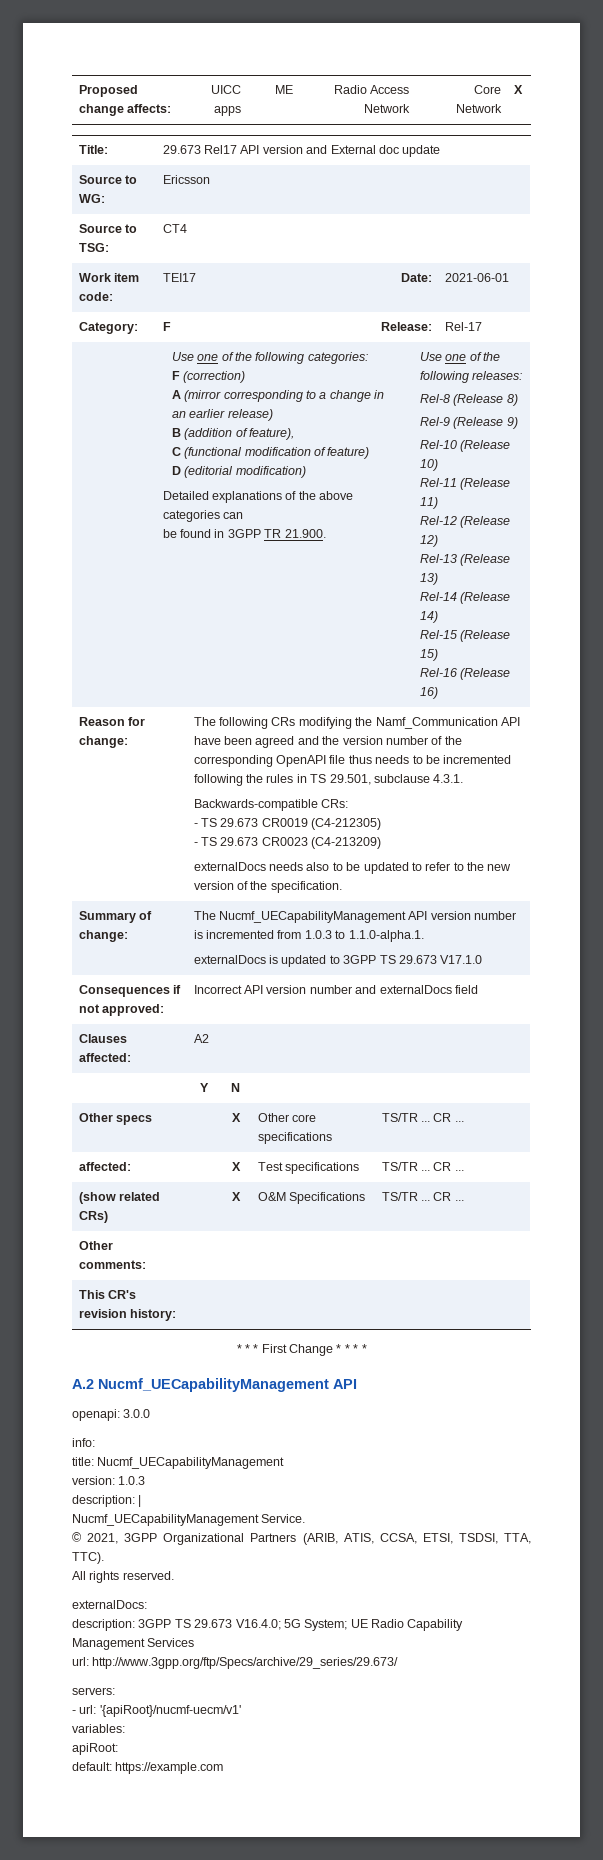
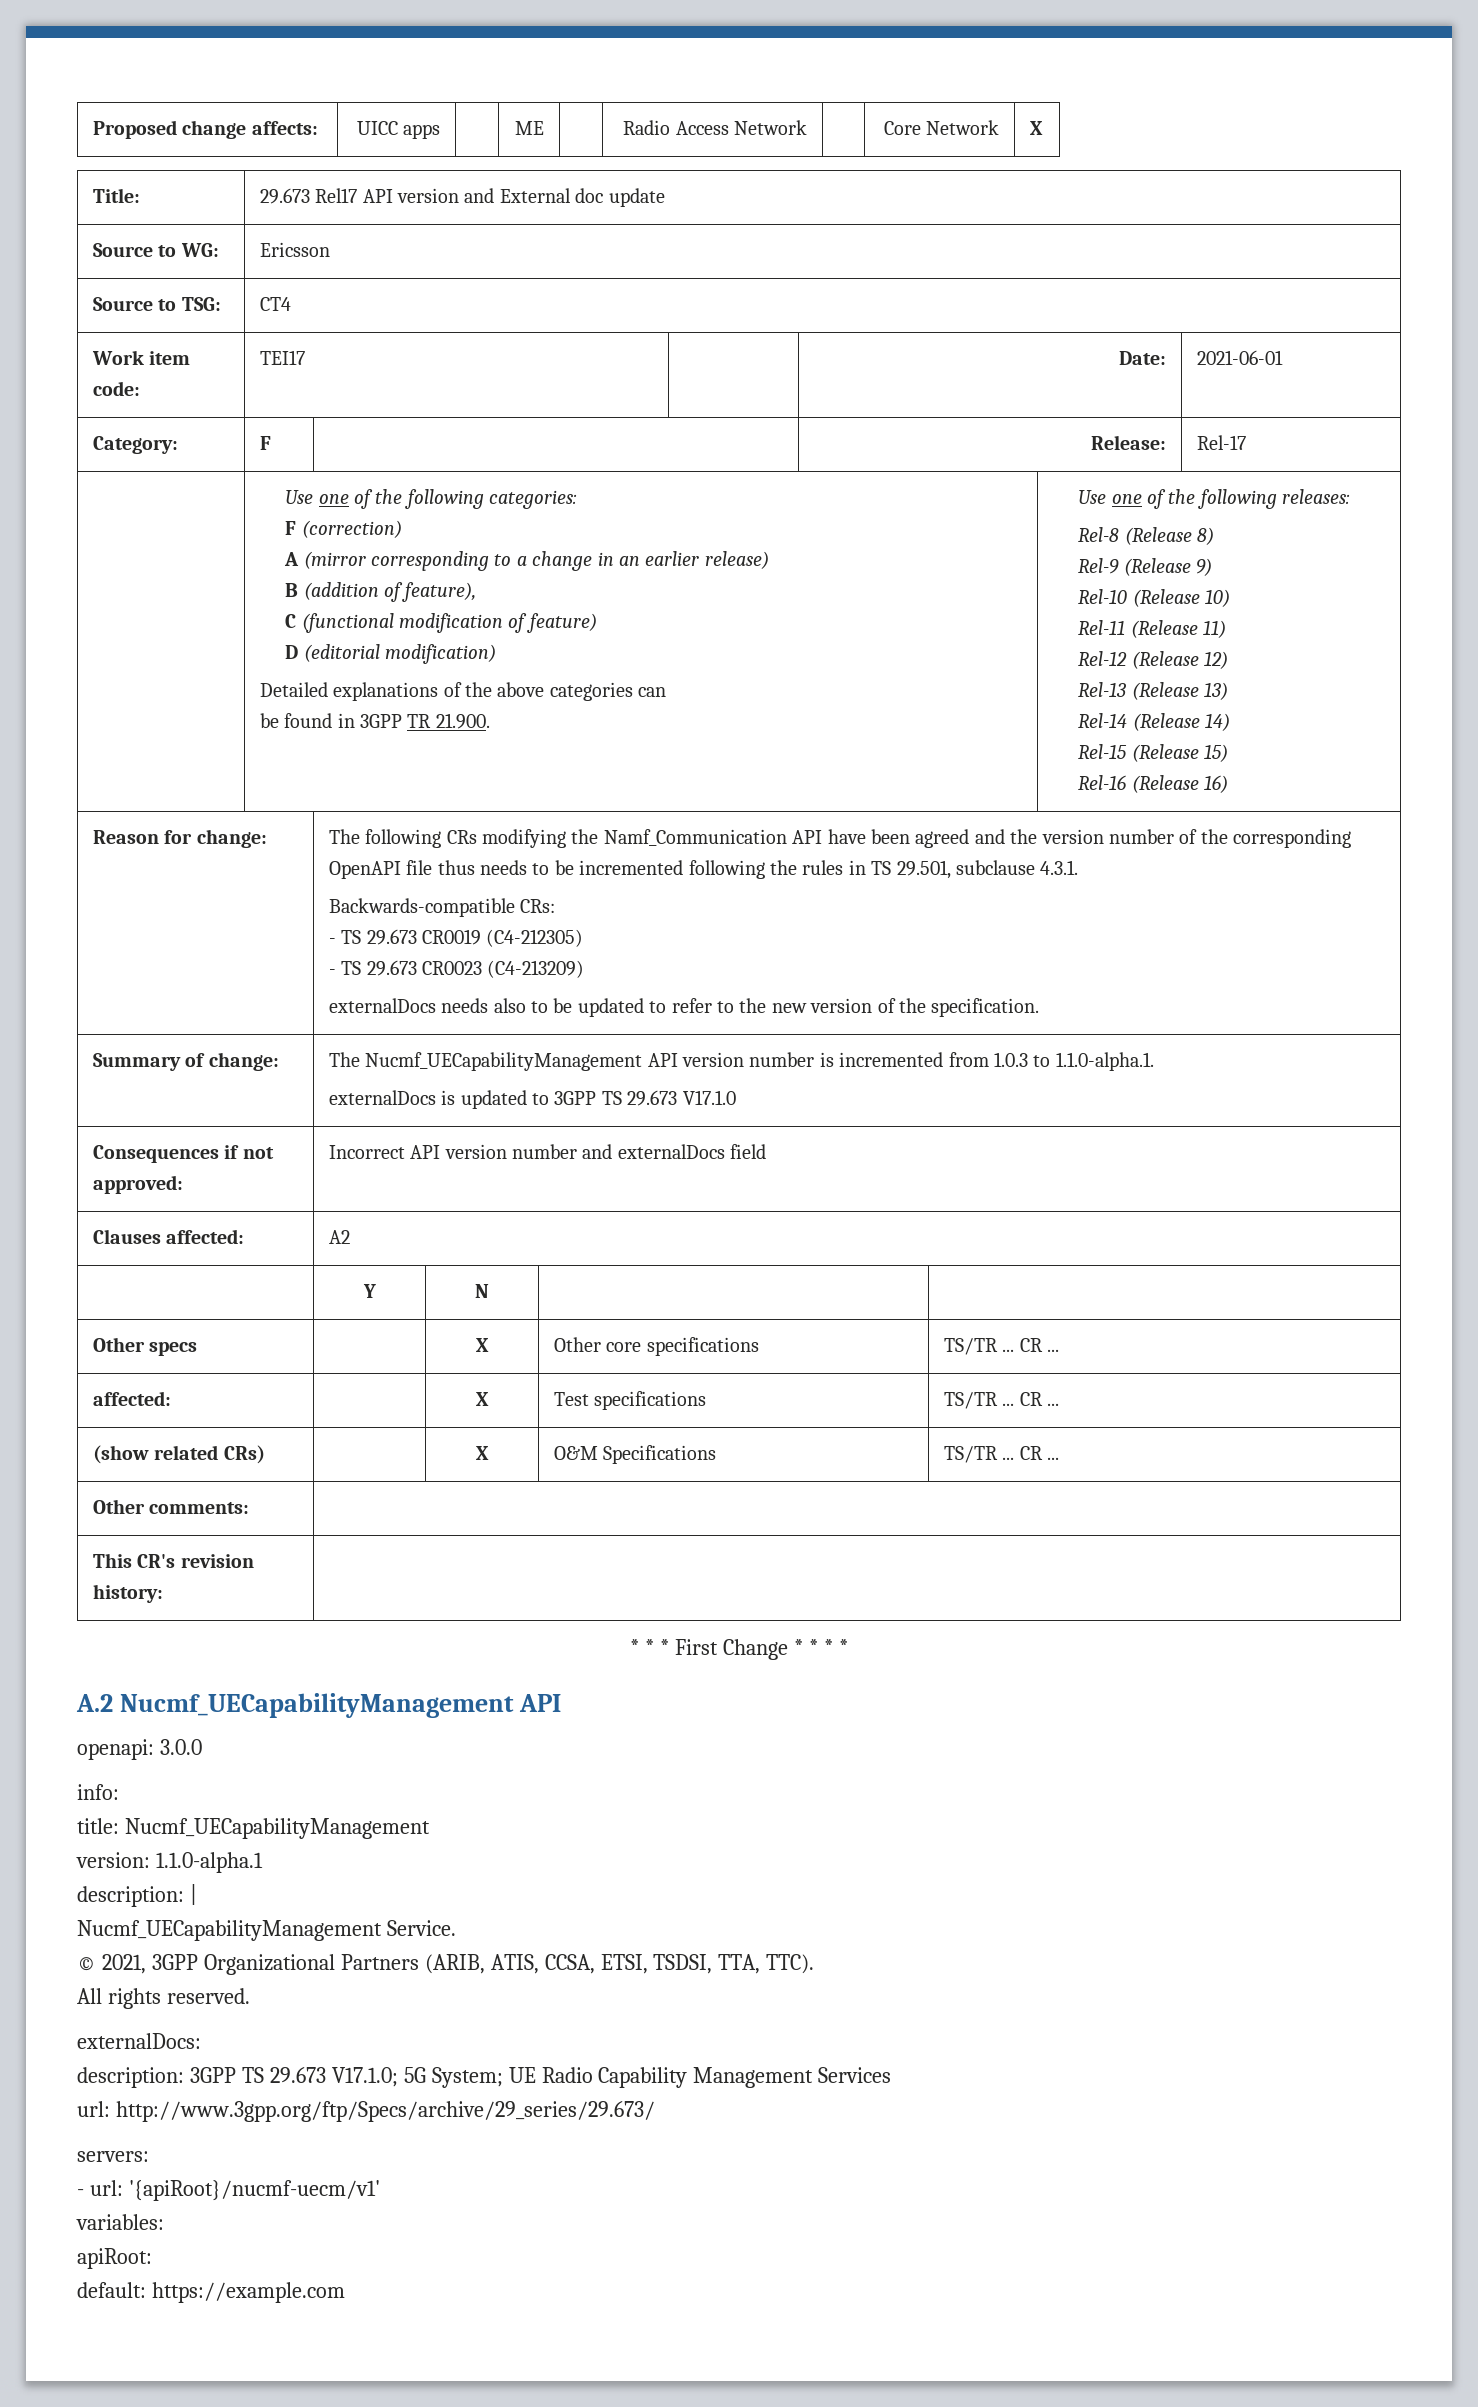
[118,1476,146,1485] 1.0.3 -> [155,1852,263,1873] 1.1.0-alpha.1
[235,1619,281,1630] V16.4.0; -> [331,2067,398,2087] V17.1.0;

